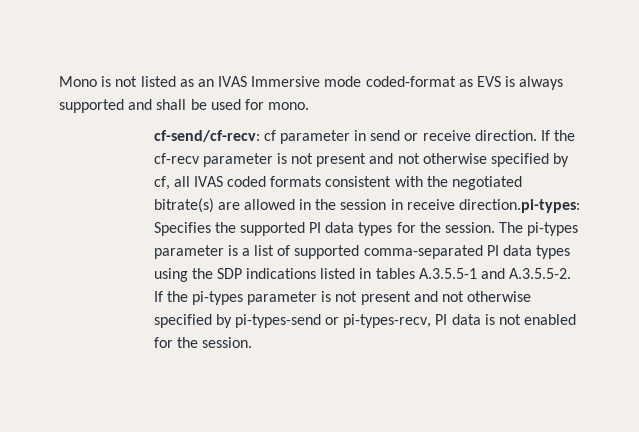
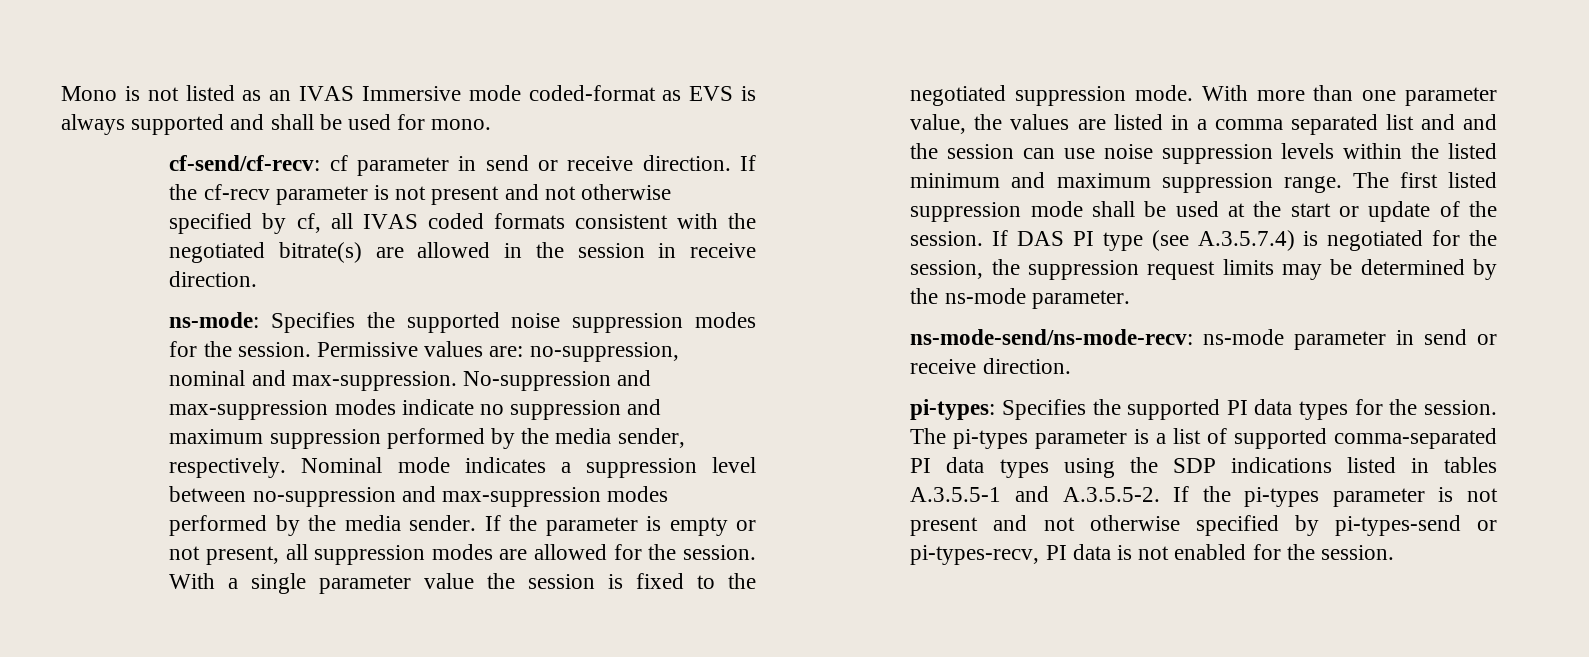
[458,199,580,213] direction.pi-types: -> [169,271,258,287] [169,312,756,333] [169,341,679,362] [169,370,652,391] [169,399,662,420] [169,428,685,449] [169,457,756,478] [169,486,669,507] [169,515,756,536] [169,544,756,565] [169,573,756,594] [910,85,1497,106] [910,114,1497,135] [910,143,1497,164] [910,172,1497,193] [910,201,1497,222] [910,230,1497,251] [910,259,1497,280] [910,288,1130,309] [910,329,1497,350] [910,358,1071,374] [910,399,996,420] direction. // ns-mode: Specifies the supported noise suppression modes for the session. Permissive values are: no-suppression, nominal and max-suppression. No-suppression and max-suppression modes indicate no suppression and maximum suppression performed by the media sender, respectively. Nominal mode indicates a suppression level between no-suppression and max-suppression modes performed by the media sender. If the parameter is empty or not present, all suppression modes are allowed for the session. With a single parameter value the session is fixed to the negotiated suppression mode. With more than one parameter value, the values are listed in a comma separated list and and the session can use noise suppression levels within the listed minimum and maximum suppression range. The first listed suppression mode shall be used at the start or update of the session. If DAS PI type (see A.3.5.7.4) is negotiated for the session, the suppression request limits may be determined by the ns-mode parameter. // ns-mode-send/ns-mode-recv: ns-mode parameter in send or receive direction. // pi-types:

